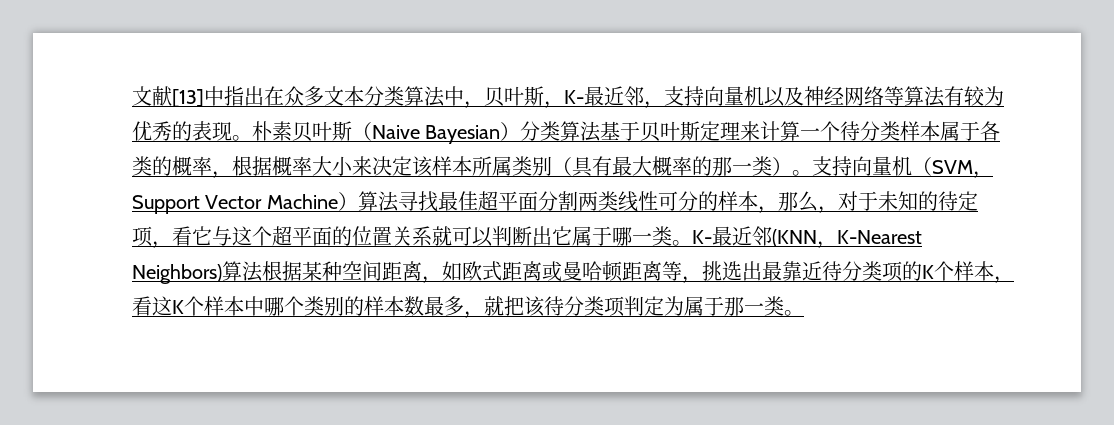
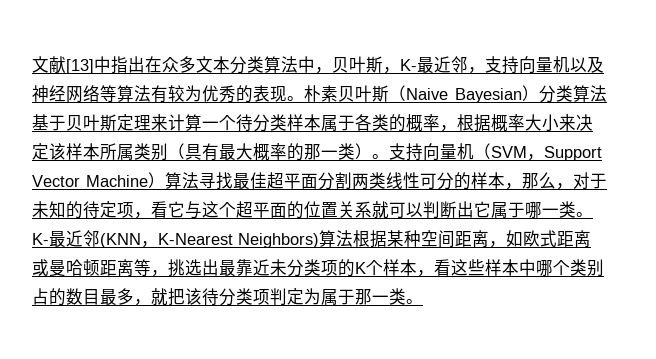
[822,261,842,281] 待 -> [270,259,287,276] 未
[172,296,204,316] K个 -> [468,259,485,276] 些
[344,296,424,316] 的样本数 -> [32,288,100,306] 占的数目

